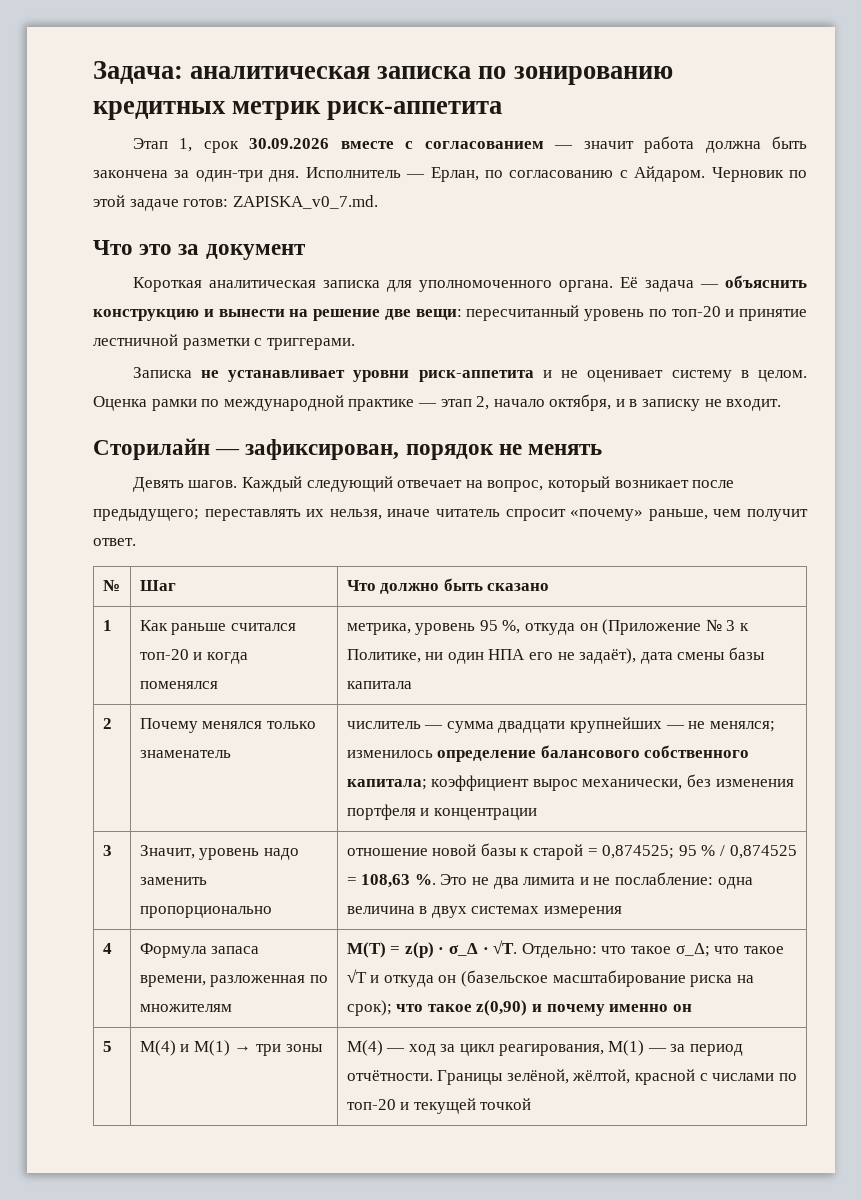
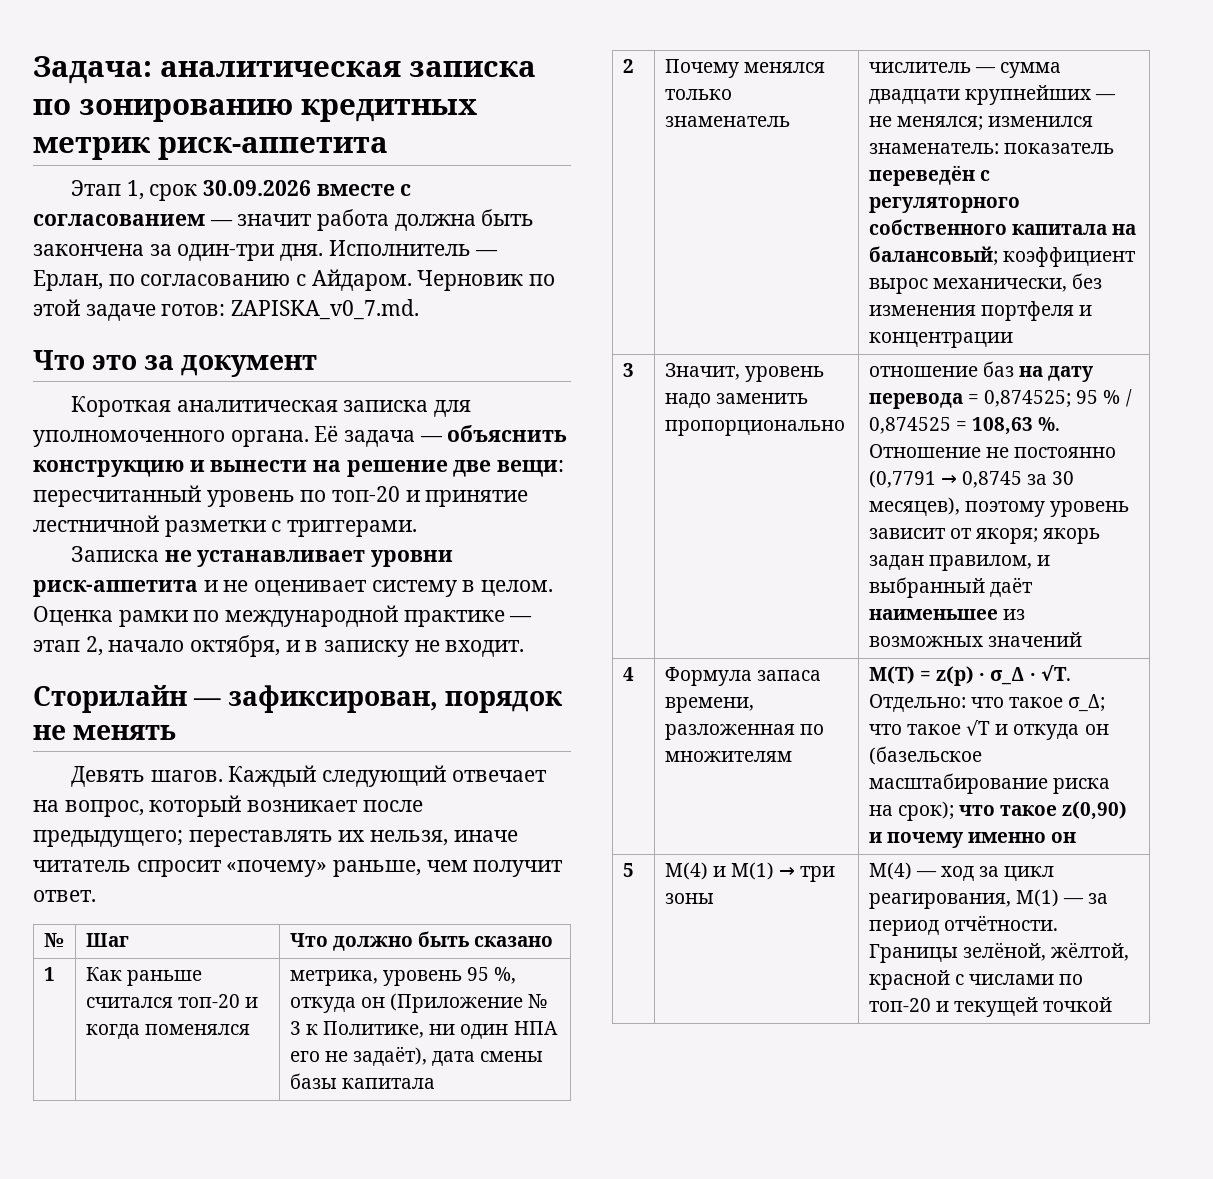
[346,745,750,762] [346,779,427,790] изменилось определение балансового собственного капитала; -> [988,116,1094,127] [868,143,1115,154] [868,165,991,186] [868,197,1020,213] [868,219,1137,235] [868,246,998,266] изменился знаменатель: показатель переведён с регуляторного собственного капитала на балансовый;
[432,843,584,860] новой базы к старой -> [983,361,1094,382] [868,393,963,409] баз на дату перевода
[440,872,753,889] [346,906,623,918] Это не два лимита и не послабление: одна величина в двух системах измерения -> [868,444,1117,458] [868,470,1075,488] [868,497,1130,517] [868,528,1101,544] [868,555,1051,571] [868,577,1034,598] [868,609,1026,620] [868,632,1083,647] Отношение не постоянно (0,7791 → 0,8745 за 30 месяцев), поэтому уровень зависит от якоря; якорь задан правилом, и выбранный даёт наименьшее из возможных значений

